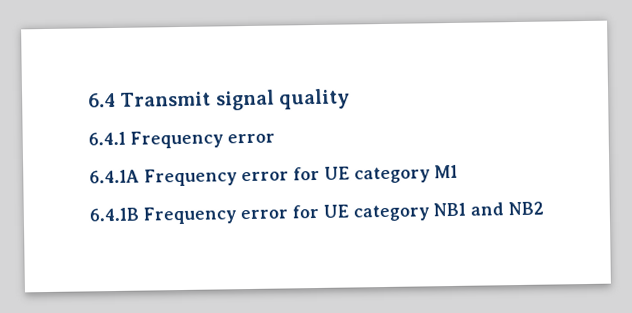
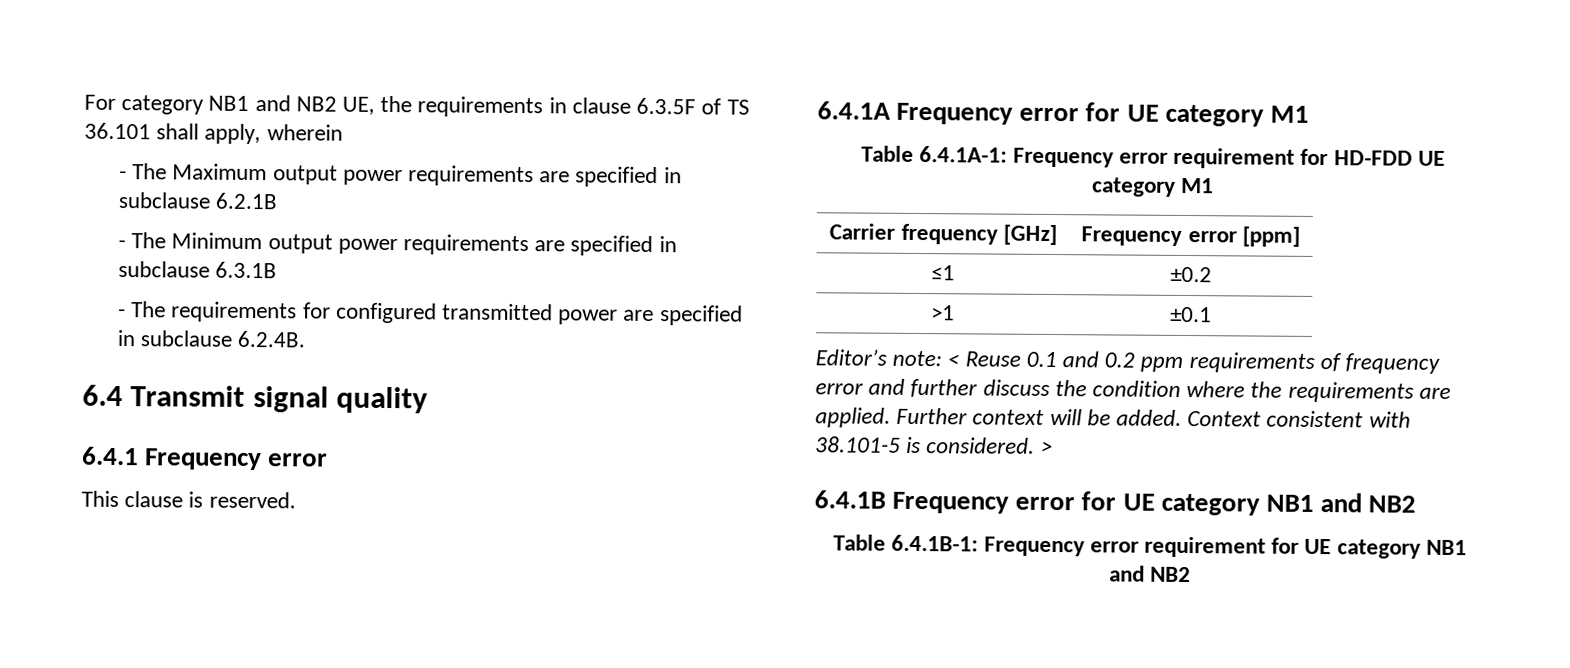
(88, 100) none -> [84,94,750,118] [84,122,343,145] [118,163,682,188] [117,191,279,210] [117,232,677,257] [117,260,278,279] [117,301,743,326] [116,329,307,348] For category NB1 and NB2 UE, the requirements in clause 6.3.5F of TS 36.101 shall apply, wherein // - The Maximum output power requirements are specified in subclause 6.2.1B // - The Minimum output power requirements are specified in subclause 6.3.1B // - The requirements for configured transmitted power are specified in subclause 6.2.4B. //
(276, 138) none -> [81,490,296,509] // This clause is reserved.
(459, 171) none -> [861,145,1445,169] [1091,177,1215,197] [829,223,1057,246] [1081,226,1300,247] [931,265,955,281] [1169,266,1212,283] [931,305,955,321] [1169,306,1212,323] [815,349,1441,374] [815,378,1451,403] [815,407,1411,428] [815,436,1053,455] // Table 6.4.1A-1: Frequency error requirement for HD-FDD UE category M1 // Carrier frequency [GHz] | Frequency error [ppm] // ≤1 | ±0.2 // >1 | ±0.1 // Editor’s note: < Reuse 0.1 and 0.2 ppm requirements of frequency error and further discuss the condition where the requirements are applied. Further context will be added. Context consistent with 38.101-5 is considered. >
(544, 208) none -> [833,534,1467,559] [1108,565,1192,583] // Table 6.4.1B-1: Frequency error requirement for UE category NB1 and NB2

